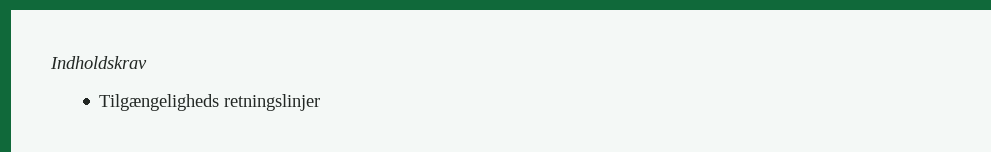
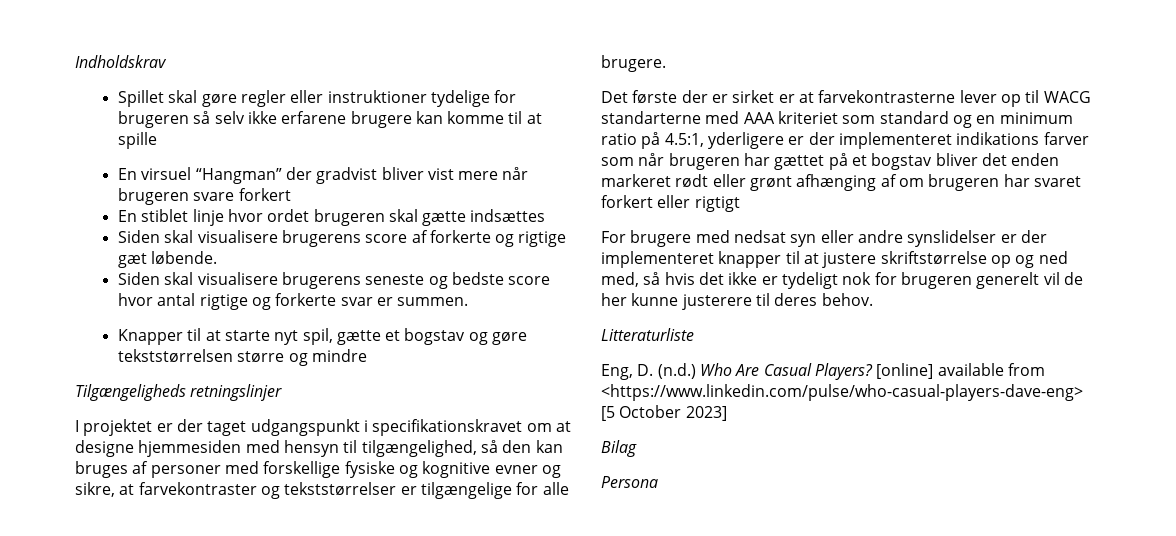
[99,94,321,111] Tilgængeligheds retningslinjer -> [117,90,517,107] [117,111,542,128] [117,132,157,149] [117,167,529,184] [117,188,291,205] [117,209,546,226] [117,230,567,247] [117,251,218,268] [117,272,551,289] [117,293,469,310] [117,328,528,345] [117,349,367,366] [75,384,283,401] [75,419,571,436] [75,440,563,457] [75,461,561,478] [75,482,569,499] [601,55,666,72] [601,90,1091,107] [601,111,1073,128] [601,132,1089,149] [601,153,1060,170] [601,174,1081,191] [601,195,740,212] [601,230,1047,247] [601,251,1068,268] [601,272,1083,289] [601,293,873,310] [601,328,694,341] [601,363,1045,380] [601,384,1083,401] [601,405,727,421] [601,440,637,457] [601,476,658,488] Spillet skal gøre regler eller instruktioner tydelige for brugeren så selv ikke erfarene brugere kan komme til at spille // En virsuel “Hangman” der gradvist bliver vist mere når brugeren svare forkert // En stiblet linje hvor ordet brugeren skal gætte indsættes // Siden skal visualisere brugerens score af forkerte og rigtige gæt løbende. // Siden skal visualisere brugerens seneste og bedste score hvor antal rigtige og forkerte svar er summen. // Knapper til at starte nyt spil, gætte et bogstav og gøre tekststørrelsen større og mindre // Tilgængeligheds retningslinjer // I projektet er der taget udgangspunkt i specifikationskravet om at designe hjemmesiden med hensyn til tilgængelighed, så den kan bruges af personer med forskellige fysiske og kognitive evner og sikre, at farvekontraster og tekststørrelser er tilgængelige for alle brugere. // Det første der er sirket er at farvekontrasterne lever op til WACG standarterne med AAA kriteriet som standard og en minimum ratio på 4.5:1, yderligere er der implementeret indikations farver som når brugeren har gættet på et bogstav bliver det enden markeret rødt eller grønt afhænging af om brugeren har svaret forkert eller rigtigt // For brugere med nedsat syn eller andre synslidelser er der implementeret knapper til at justere skriftstørrelse op og ned med, så hvis det ikke er tydeligt nok for brugeren generelt vil de her kunne justerere til deres behov. // Litteraturliste // Eng, D. (n.d.) Who Are Casual Players? [online] available from <https://www.linkedin.com/pulse/who-casual-players-dave-eng> [5 October 2023] // Bilag // Persona

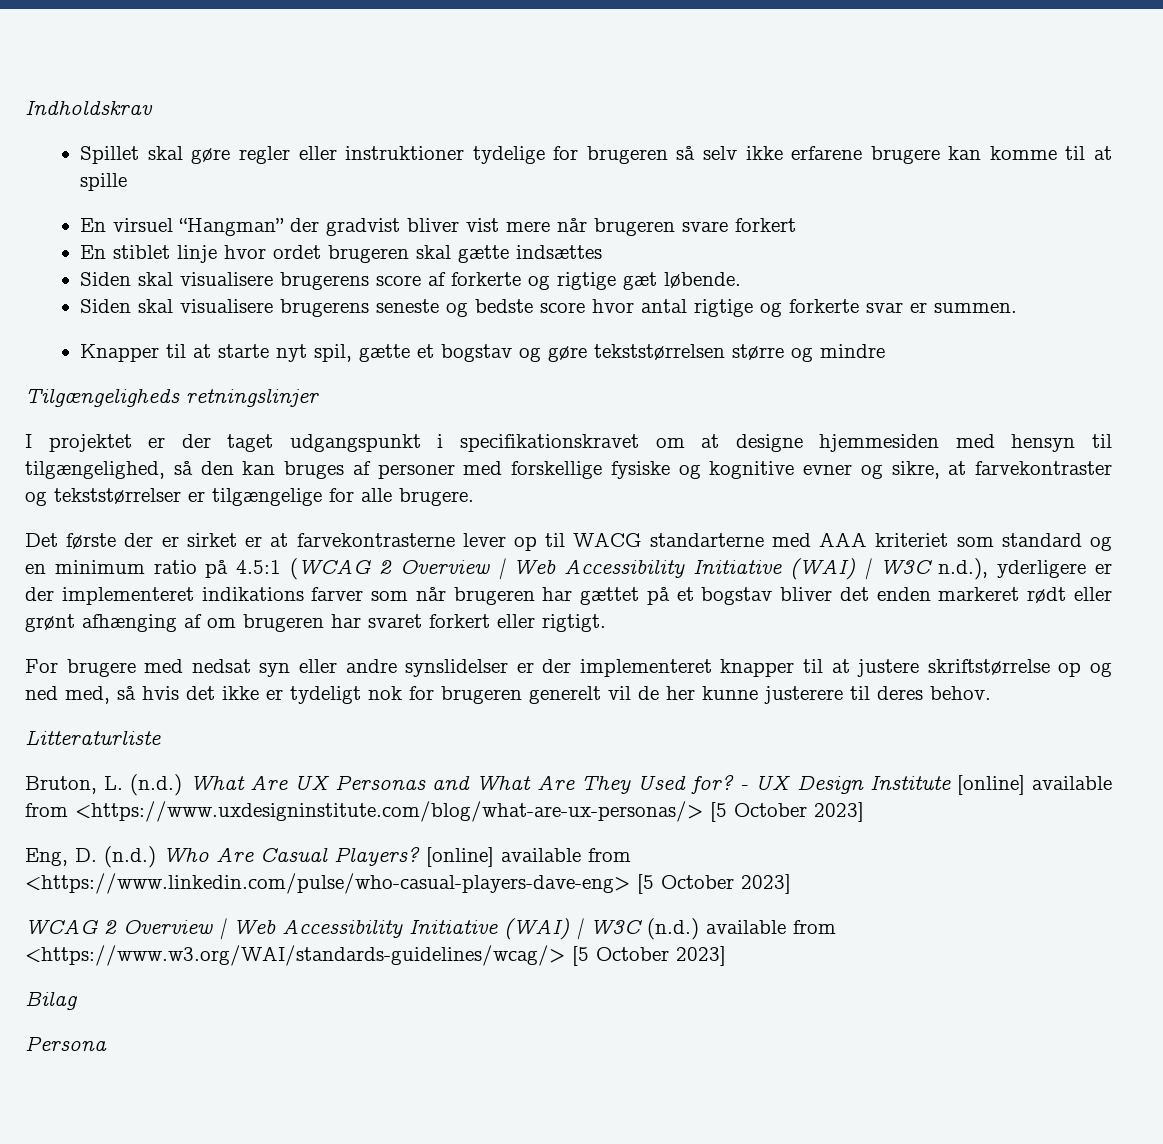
[664,133,704,147] 4.5:1, -> [236,558,989,580] 4.5:1 (WCAG 2 Overview | Web Accessibility Initiative (WAI) | W3C n.d.),
[694,196,740,212] rigtigt -> [542,614,606,632] rigtigt.
(694, 334) none -> [25,774,1112,796] [25,801,864,822] // Bruton, L. (n.d.) What Are UX Personas and What Are They Used for? - UX Design Institute [online] available from <https://www.uxdesigninstitute.com/blog/what-are-ux-personas/> [5 October 2023]
(727, 413) none -> [25,918,836,940] [25,945,726,966] // WCAG 2 Overview | Web Accessibility Initiative (WAI) | W3C (n.d.) available from <https://www.w3.org/WAI/standards-guidelines/wcag/> [5 October 2023]

